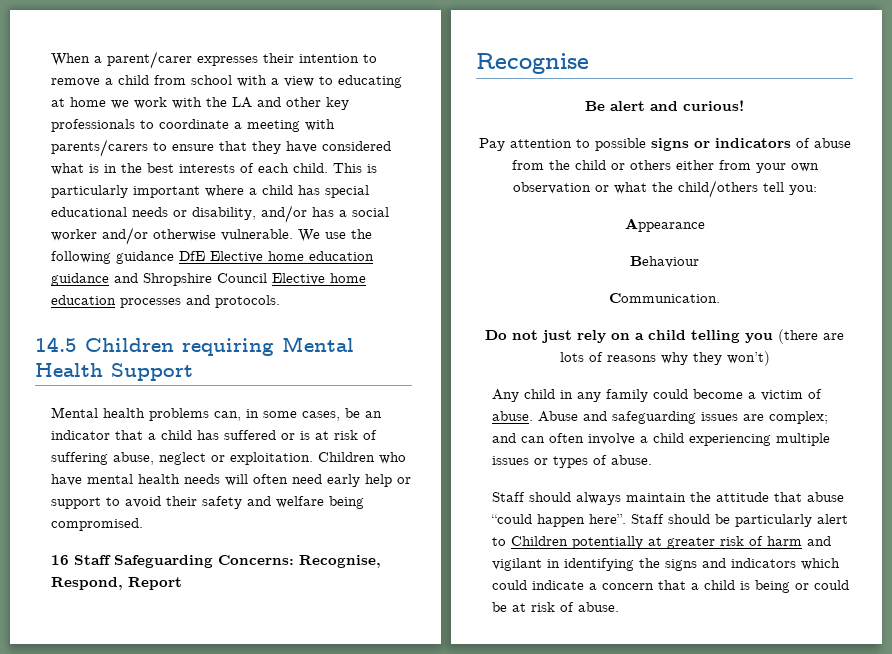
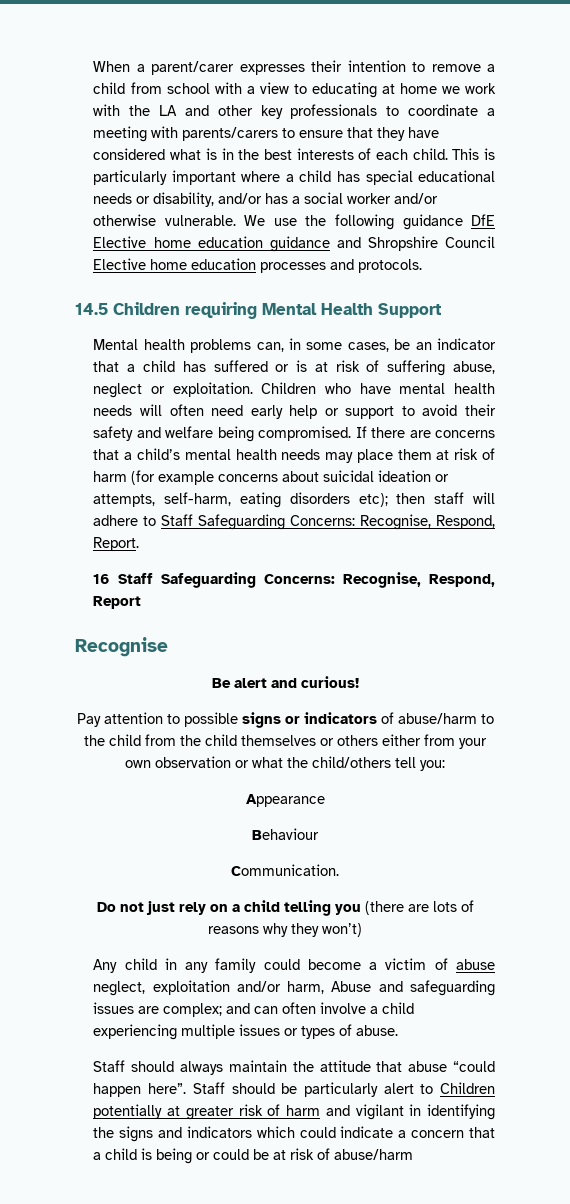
(144, 524) none -> [355,426,495,438] [93,448,495,463] [93,470,450,485] [93,492,495,508] [93,514,495,530] [93,537,140,551] If there are concerns that a child’s mental health needs may place them at risk of harm (for example concerns about suicidal ideation or attempts, self-harm, eating disorders etc); then staff will adhere to Staff Safeguarding Concerns: Recognise, Respond, Report.
[813,138,851,148] abuse -> [397,713,494,724] [84,734,141,746] abuse/harm to the child
(606, 165) none -> [241,735,316,746] themselves
[492,411,534,421] abuse. -> [455,959,495,970] [93,980,325,996] abuse neglect, exploitation and/or harm,
[578,602,620,612] abuse. -> [334,1149,414,1160] abuse/harm

